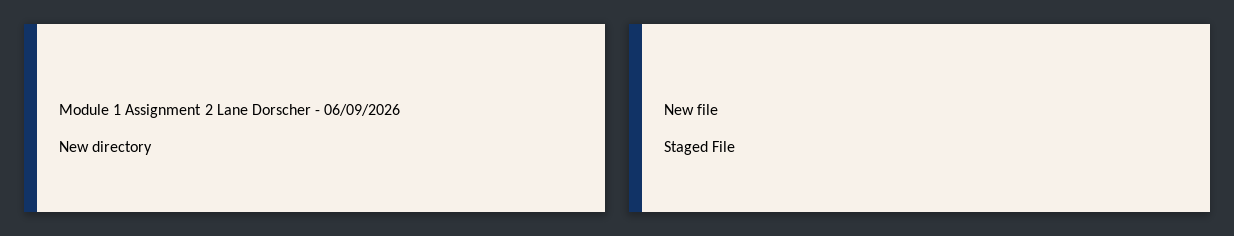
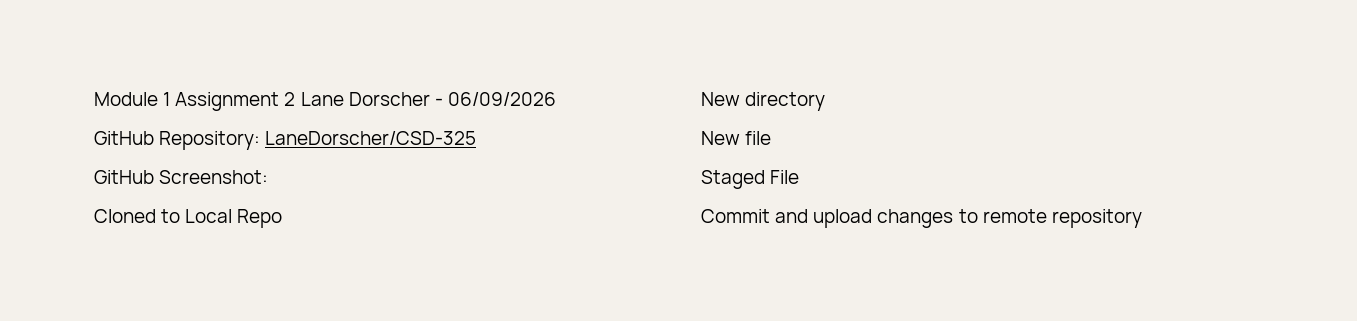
(401, 110) none -> [94,131,477,150] [94,170,269,184] [94,209,283,228] // GitHub Repository: LaneDorscher/CSD-325 // GitHub Screenshot: // Cloned to Local Repo
(736, 146) none -> [701,209,1142,228] // Commit and upload changes to remote repository

